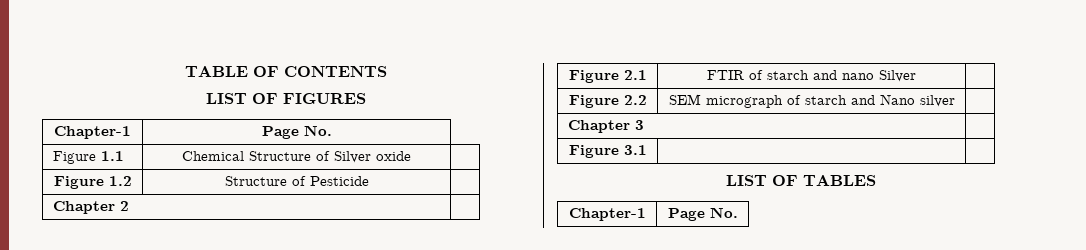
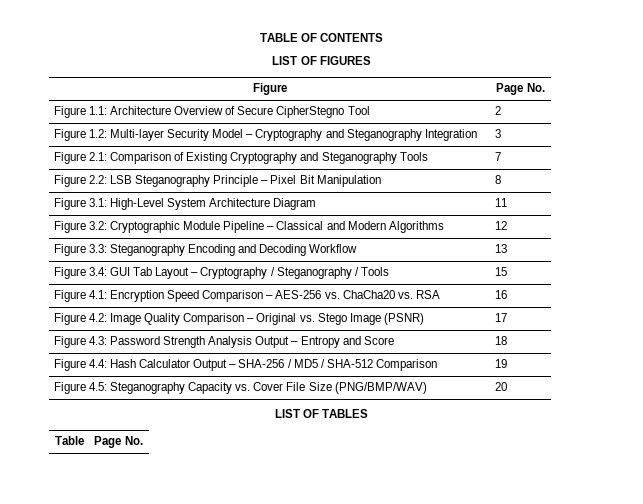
[54,126,131,139] Chapter-1 -> [253,83,287,95] Figure
[100,151,124,161] [182,151,411,163] [53,176,132,189] [224,176,369,186] [52,201,129,214] [568,70,647,83] [707,70,916,82] [568,95,647,108] [668,94,955,108] [567,120,644,133] [568,145,647,158] 1.1 | Chemical Structure of Silver oxide | // Figure 1.2 | Structure of Pesticide | // Chapter 2 | // Figure 2.1 | FTIR of starch and nano Silver | // Figure 2.2 | SEM micrograph of starch and Nano silver | // Chapter 3 | // Figure 3.1 | | -> [88,106,370,118] [494,106,501,115] [53,129,477,141] [494,129,501,138] [53,152,428,164] [494,152,501,161] [53,175,381,187] [494,175,501,184] [53,198,317,210] [494,198,507,207] [53,221,444,233] [494,221,507,230] [53,244,358,256] [494,244,507,253] [53,267,389,279] [494,267,507,276] [53,290,440,302] [494,290,507,299] [53,313,424,325] [494,313,507,322] [53,336,394,348] [494,336,507,345] [53,359,437,371] [494,359,507,368] [53,382,427,394] [494,382,507,391] 1.1: Architecture Overview of Secure CipherStegno Tool | 2 // Figure 1.2: Multi-layer Security Model – Cryptography and Steganography Integration | 3 // Figure 2.1: Comparison of Existing Cryptography and Steganography Tools | 7 // Figure 2.2: LSB Steganography Principle – Pixel Bit Manipulation | 8 // Figure 3.1: High-Level System Architecture Diagram | 11 // Figure 3.2: Cryptographic Module Pipeline – Classical and Modern Algorithms | 12 // Figure 3.3: Steganography Encoding and Decoding Workflow | 13 // Figure 3.4: GUI Tab Layout – Cryptography / Steganography / Tools | 15 // Figure 4.1: Encryption Speed Comparison – AES-256 vs. ChaCha20 vs. RSA | 16 // Figure 4.2: Image Quality Comparison – Original vs. Stego Image (PSNR) | 17 // Figure 4.3: Password Strength Analysis Output – Entropy and Score | 18 // Figure 4.4: Hash Calculator Output – SHA-256 / MD5 / SHA-512 Comparison | 19 // Figure 4.5: Steganography Capacity vs. Cover File Size (PNG/BMP/WAV) | 20
[568,208,646,221] Chapter-1 -> [54,436,84,445] Table

